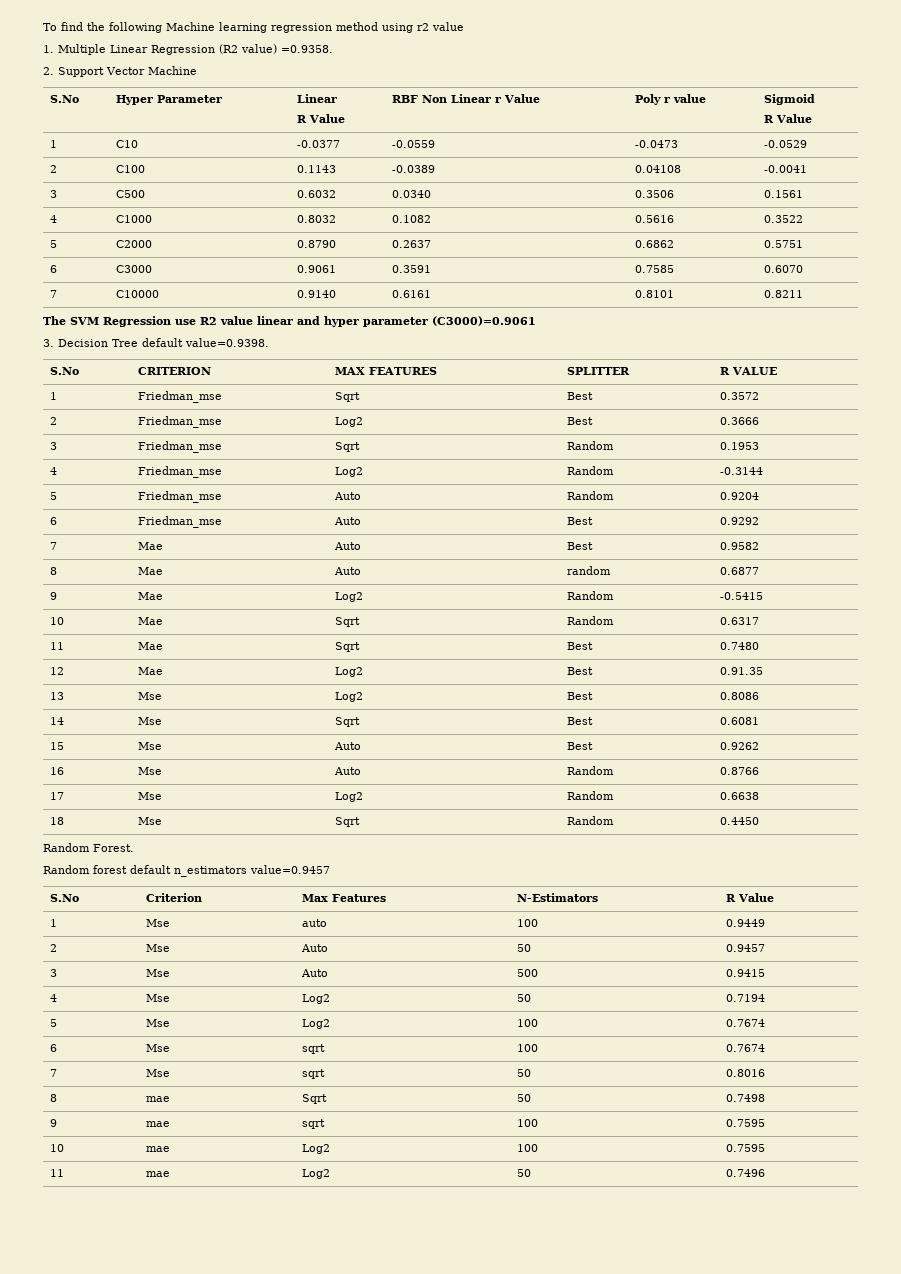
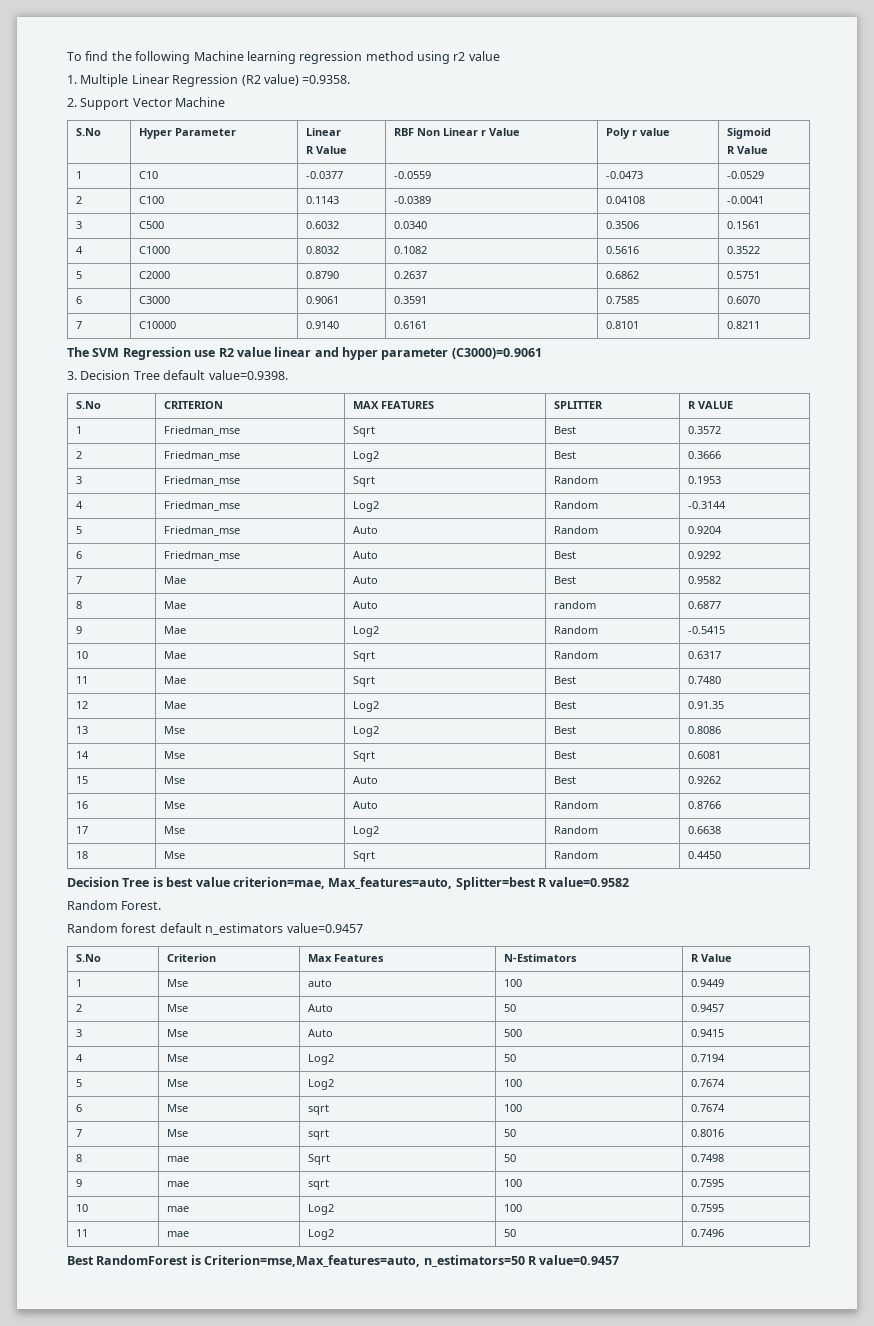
(760, 821) none -> [67,877,630,890] // Decision Tree is best value criterion=mae, Max_features=auto, Splitter=best R value=0.9582
(766, 1173) none -> [67,1255,620,1267] // Best RandomForest is Criterion=mse,Max_features=auto, n_estimators=50 R value=0.9457

